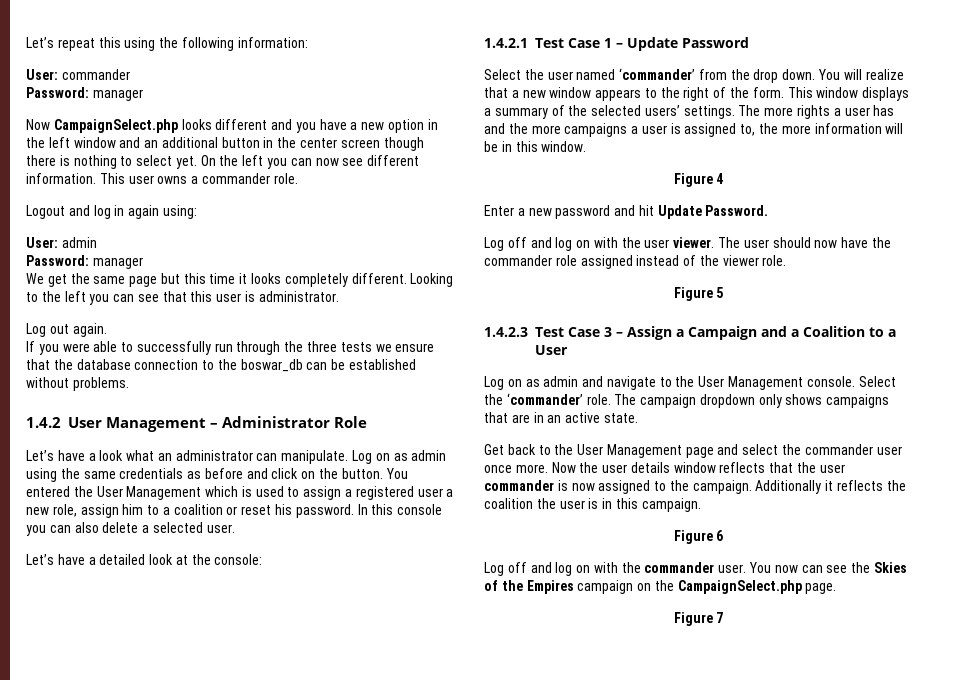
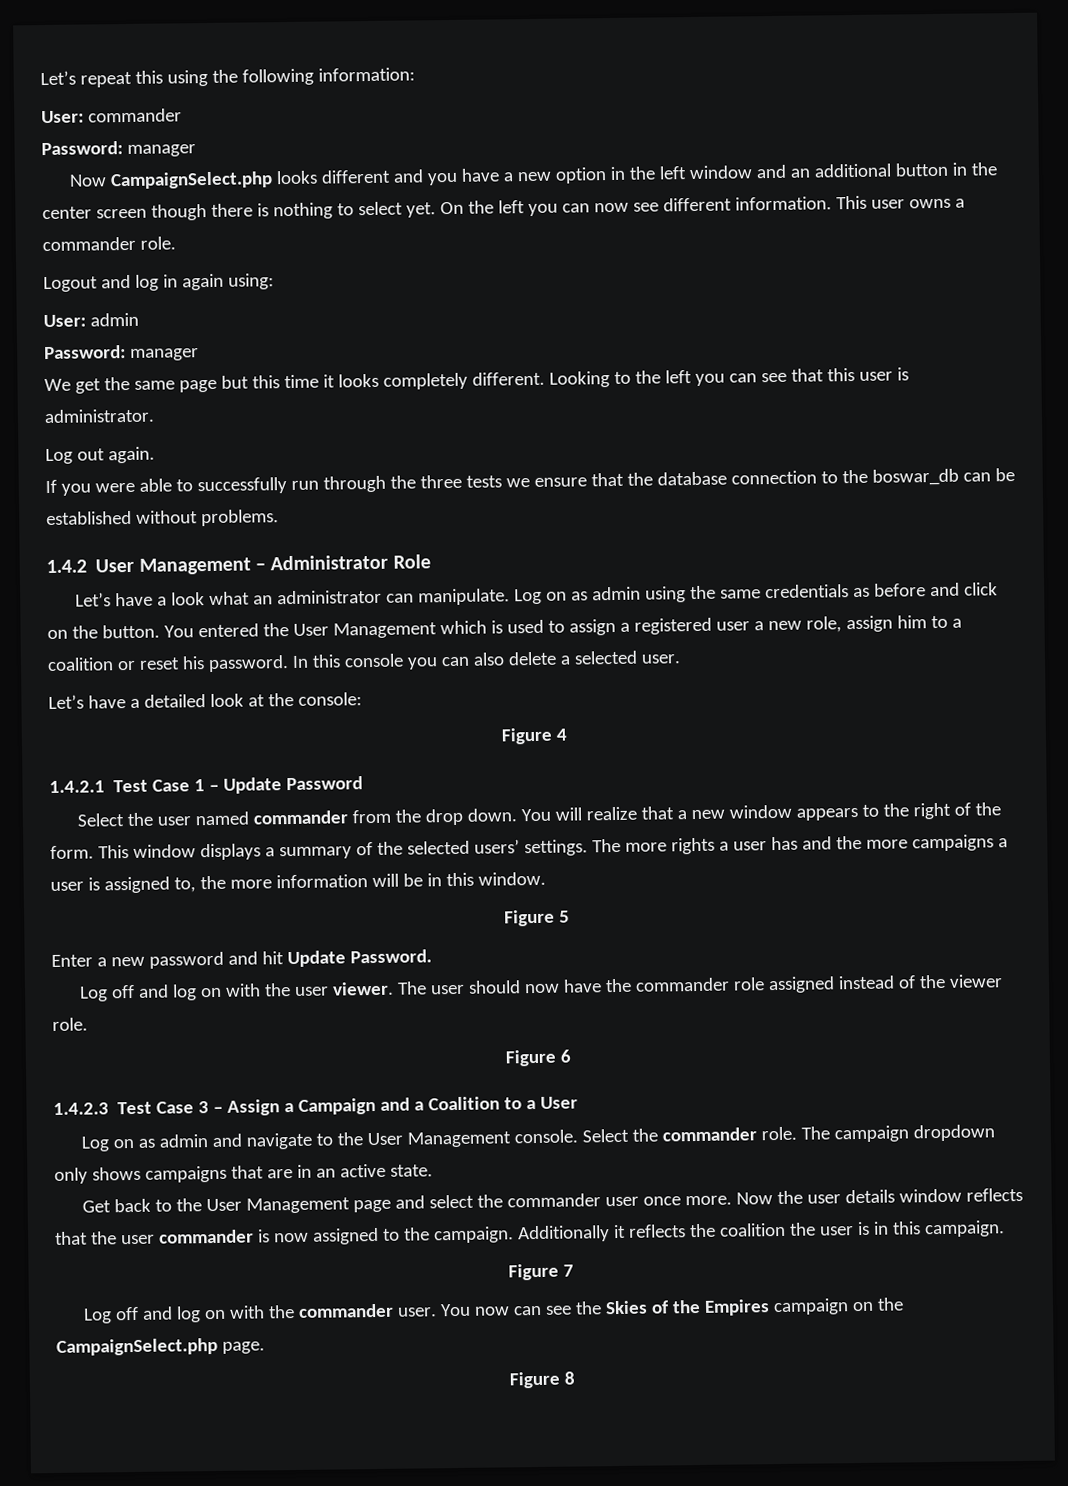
(263, 559) none -> [500,727,567,745] // Figure 4
[619,68,696,80] ‘commander’ -> [253,810,349,825] commander
[716,173,724,184] 4 -> [558,910,570,923] 5
[716,287,724,298] 5 -> [559,1049,571,1063] 6
[506,393,583,405] ‘commander’ -> [662,1127,758,1142] commander
[716,530,724,541] 6 -> [562,1264,574,1277] 7
[716,612,724,623] 7 -> [563,1371,575,1385] 8

